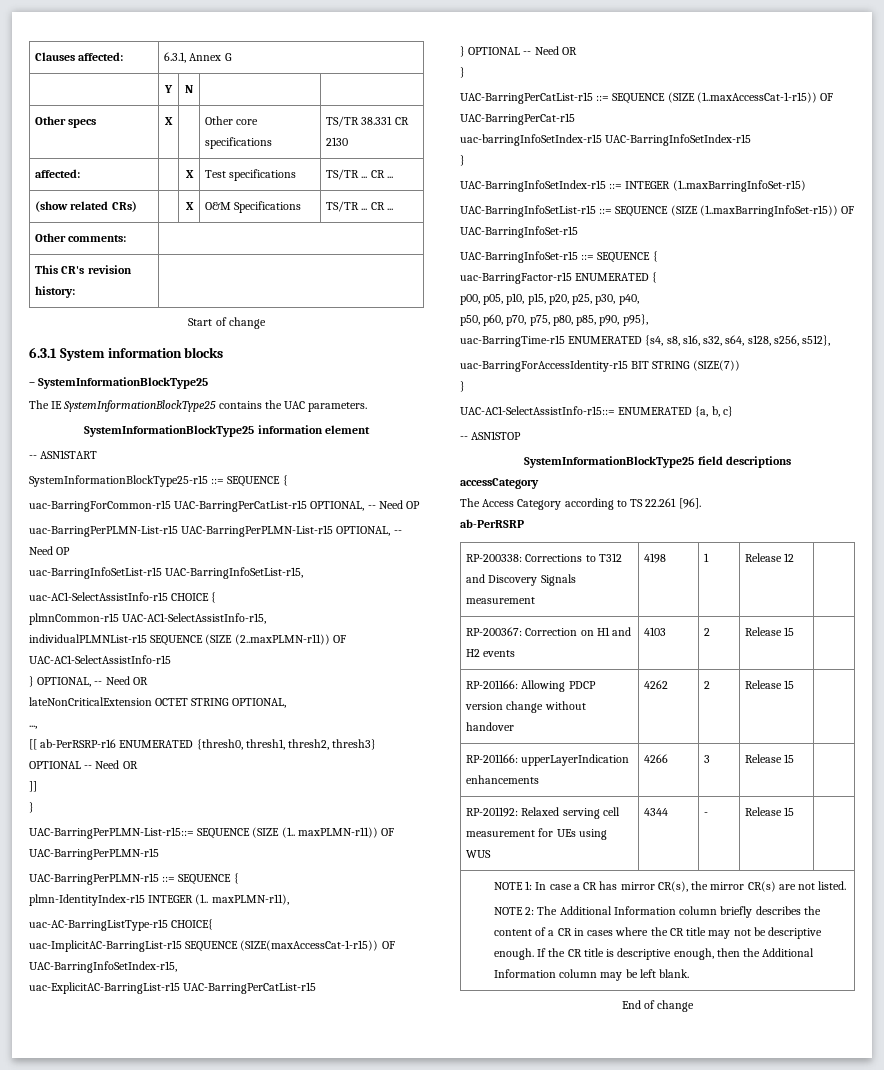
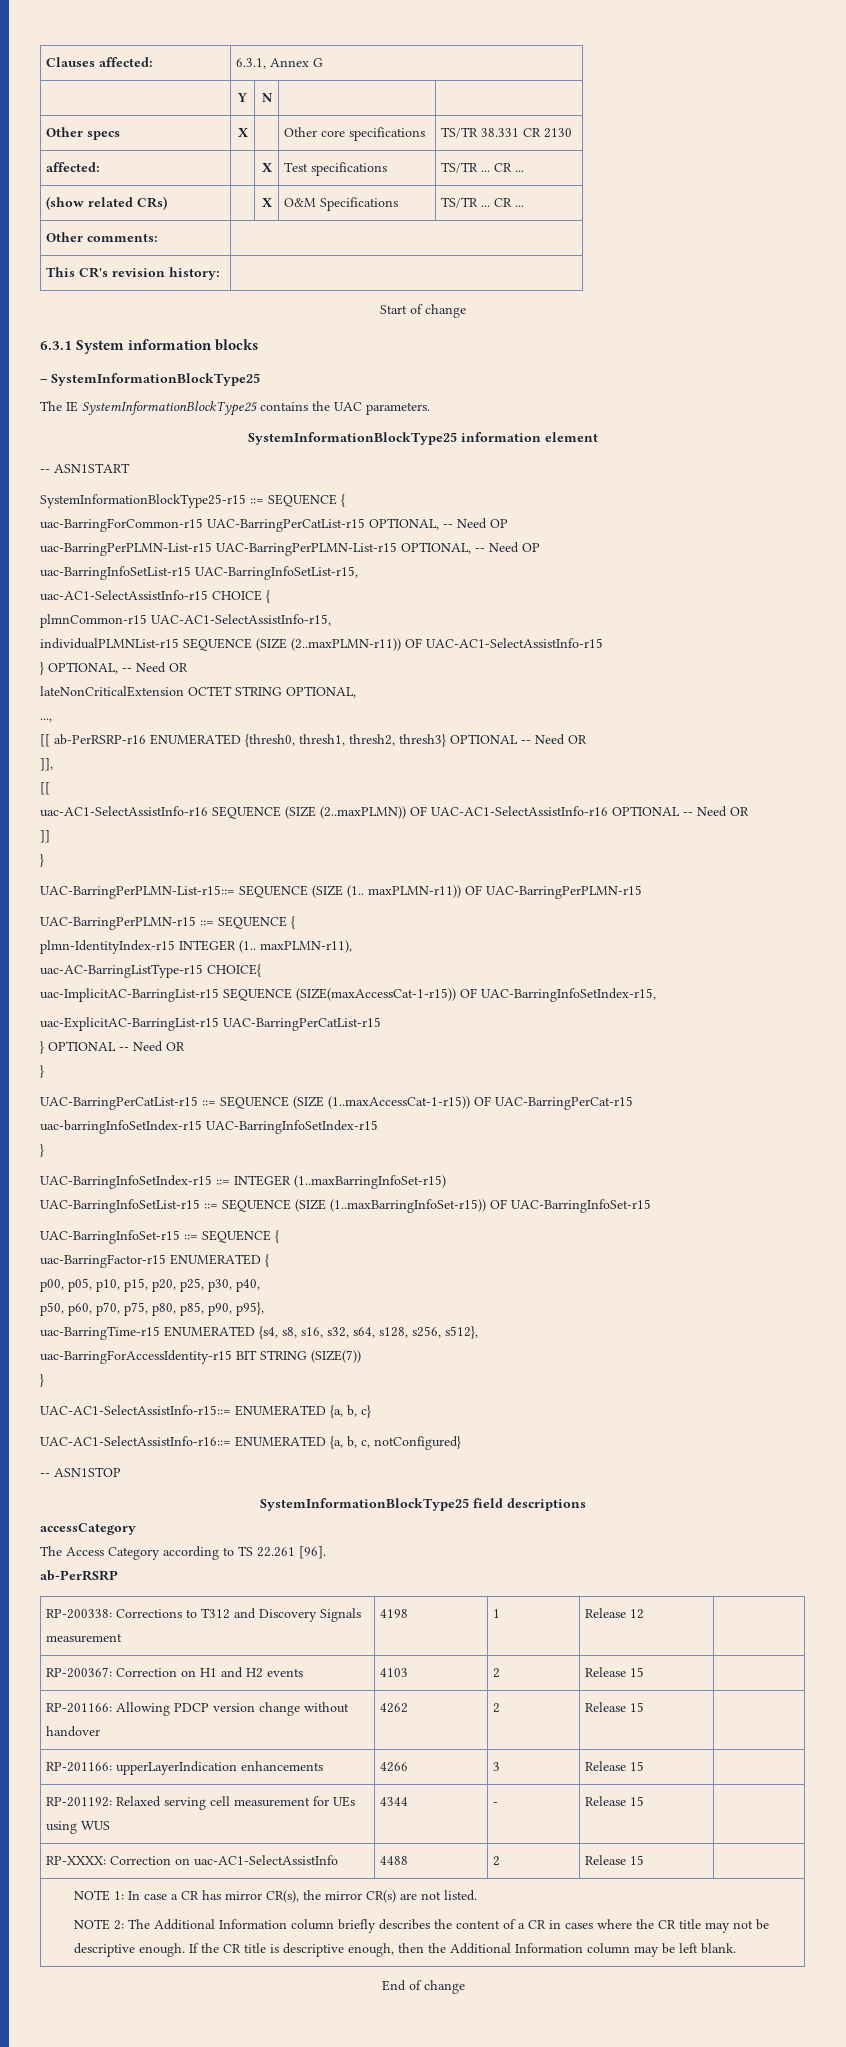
(138, 765) none -> [40,758,53,771] [40,782,50,795] [40,806,749,819] // ]], // [[ // uac-AC1-SelectAssistInfo-r16 SEQUENCE (SIZE (2..maxPLMN)) OF UAC-AC1-SelectAssistInfo-r16 OPTIONAL -- Need OR
(733, 411) none -> [40,1436,461,1450] // UAC-AC1-SelectAssistInfo-r16::= ENUMERATED {a, b, c, notConfigured}
(795, 811) none -> [46,1855,339,1866] [380,1856,409,1865] [493,1856,501,1866] [585,1855,645,1865] // RP-XXXX: Correction on uac-AC1-SelectAssistInfo | 4488 | 2 | Release 15 |

